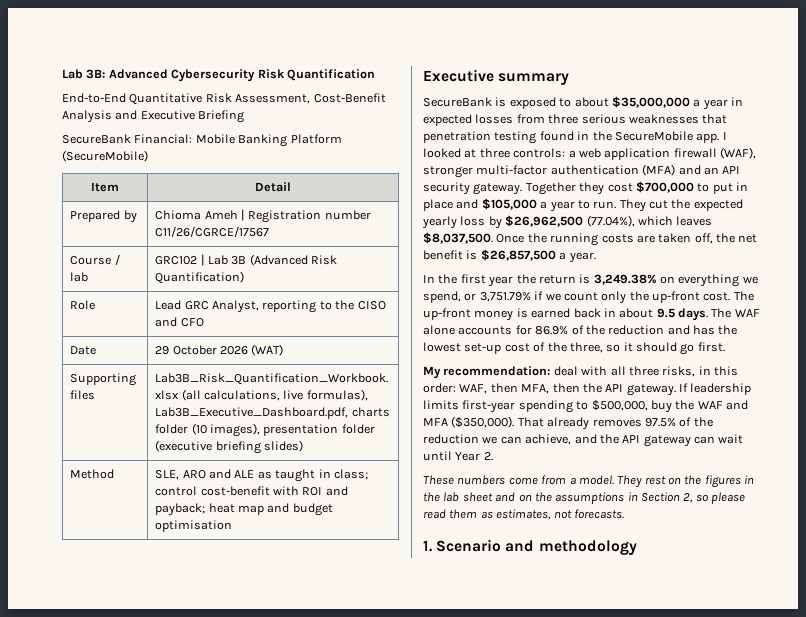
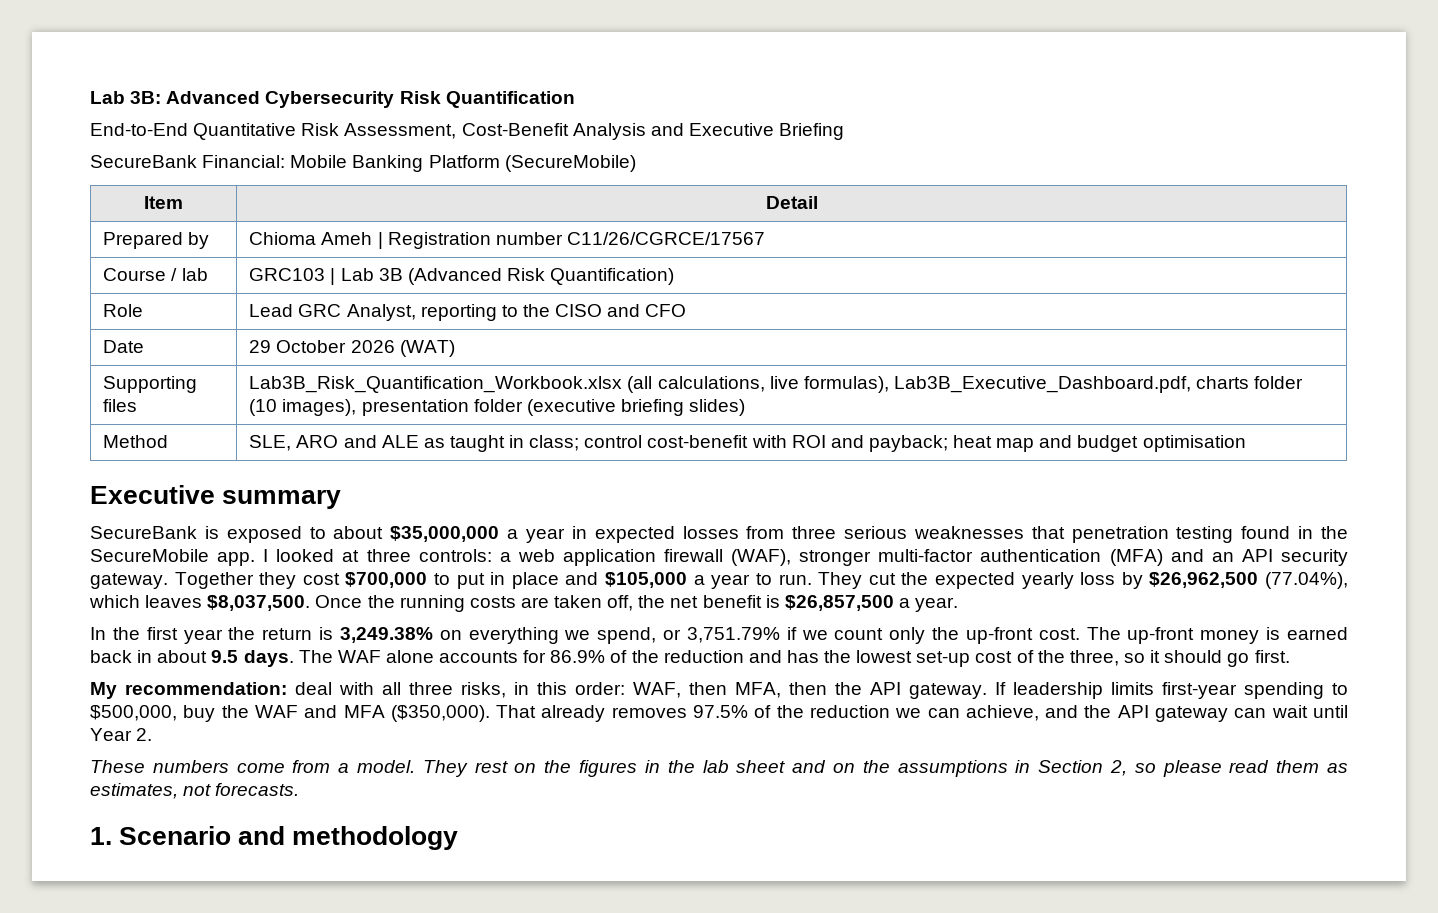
[155,256,198,265] GRC102 -> [249,268,326,281] GRC103

